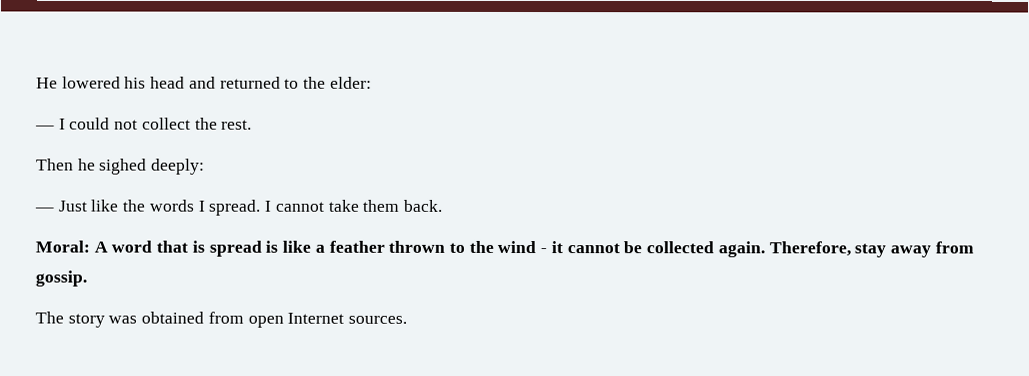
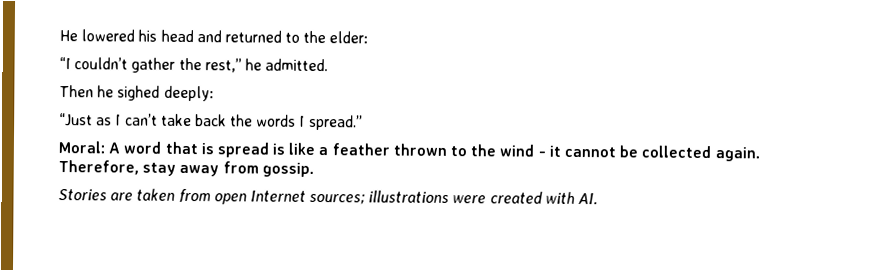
[35,117,253,130] [36,158,206,175] [34,199,442,216] — I could not collect the rest. // Then he sighed deeply: // — Just like the words I spread. I cannot take them back. -> [59,57,329,73] [59,85,214,102] [59,113,363,131] “I couldn’t gather the rest,” he admitted. // Then he sighed deeply: // “Just as I can’t take back the words I spread.”
[35,311,408,328] The story was obtained from open Internet sources. -> [58,188,599,206] Stories are taken from open Internet sources; illustrations were created with AI.

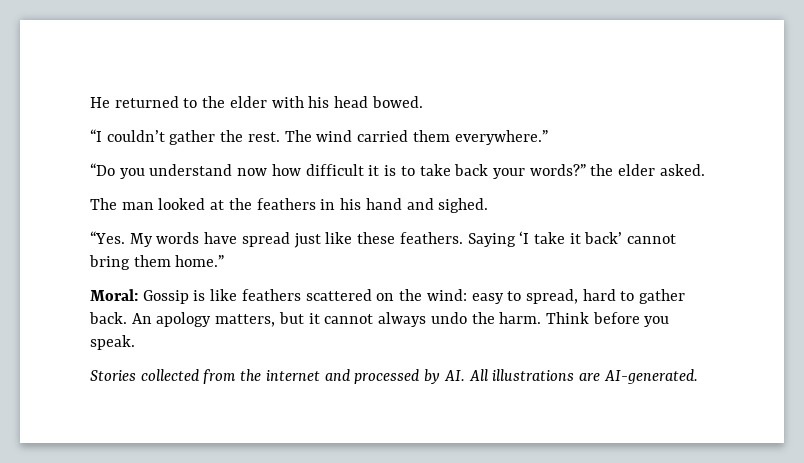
[81,29,369,44] [59,57,329,73] [59,85,214,102] [59,113,363,131] [58,141,760,162] [58,160,314,177] [58,188,599,206] lowered his head and returned to the elder: // “I couldn’t gather the rest,” he admitted. // Then he sighed deeply: // “Just as I can’t take back the words I spread.” // Moral: A word that is spread is like a feather thrown to the wind - it cannot be collected again. Therefore, stay away from gossip. // Stories are taken from open Internet sources; illustrations were created with AI. -> [114,96,423,108] [90,129,548,145] [90,163,705,179] [90,198,489,213] [90,231,677,248] [89,255,225,270] [90,289,686,304] [89,312,670,327] [90,335,135,350] [90,369,698,384] returned to the elder with his head bowed. // “I couldn’t gather the rest. The wind carried them everywhere.” // “Do you understand now how difficult it is to take back your words?” the elder asked. // The man looked at the feathers in his hand and sighed. // “Yes. My words have spread just like these feathers. Saying ‘I take it back’ cannot bring them home.” // Moral: Gossip is like feathers scattered on the wind: easy to spread, hard to gather back. An apology matters, but it cannot always undo the harm. Think before you speak. // Stories collected from the internet and processed by AI. All illustrations are AI-generated.

